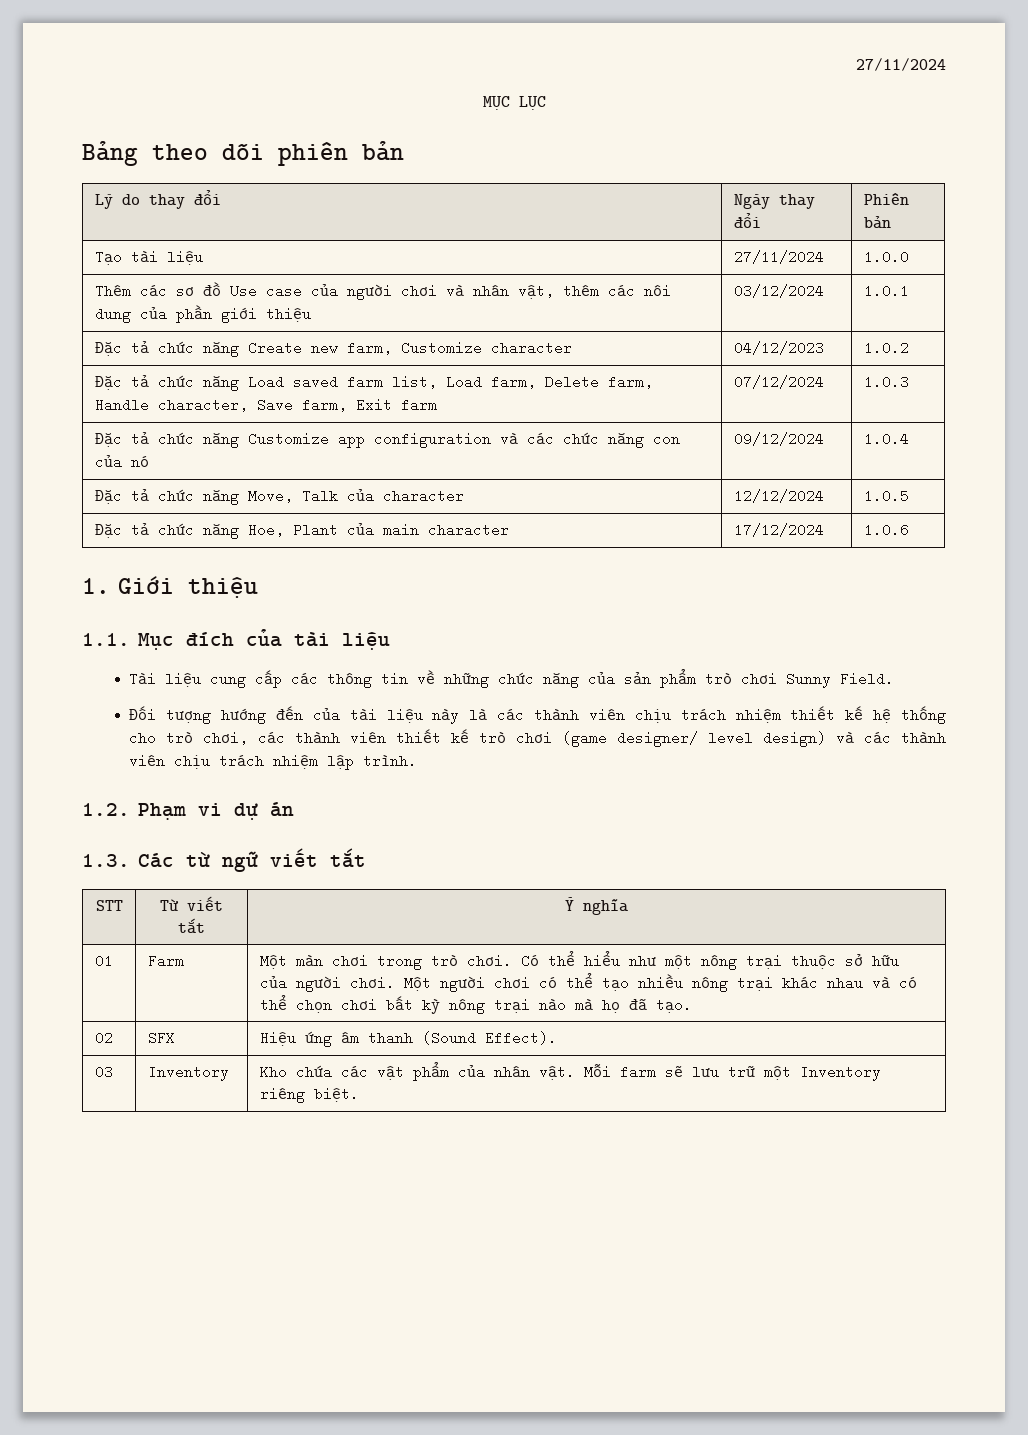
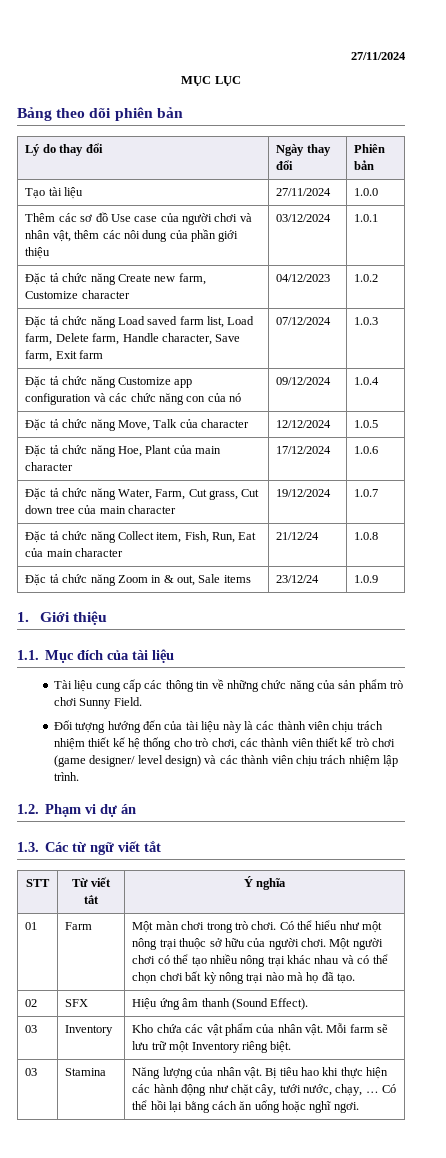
(909, 530) none -> [25,488,260,500] [25,505,176,514] [276,489,332,497] [354,489,379,497] [25,531,257,543] [25,548,124,557] [276,532,320,540] [354,532,379,540] [25,574,251,586] [276,575,320,583] [354,575,379,583] // Đặc tả chức năng Water, Farm, Cut grass, Cut down tree của main character | 19/12/2024 | 1.0.7 // Đặc tả chức năng Collect item, Fish, Run, Eat của main character | 21/12/24 | 1.0.8 // Đặc tả chức năng Zoom in & out, Sale items | 23/12/24 | 1.0.9
(359, 1094) none -> [25,1068,38,1076] [65,1068,107,1076] [132,1067,389,1079] [132,1084,397,1096] [132,1100,359,1113] // 03 | Stamina | Năng lượng của nhân vật. Bị tiêu hao khi thực hiện các hành động như chặt cây, tưới nước, chạy, … Có thể hồi lại bằng cách ăn uống hoặc nghĩ ngơi.

